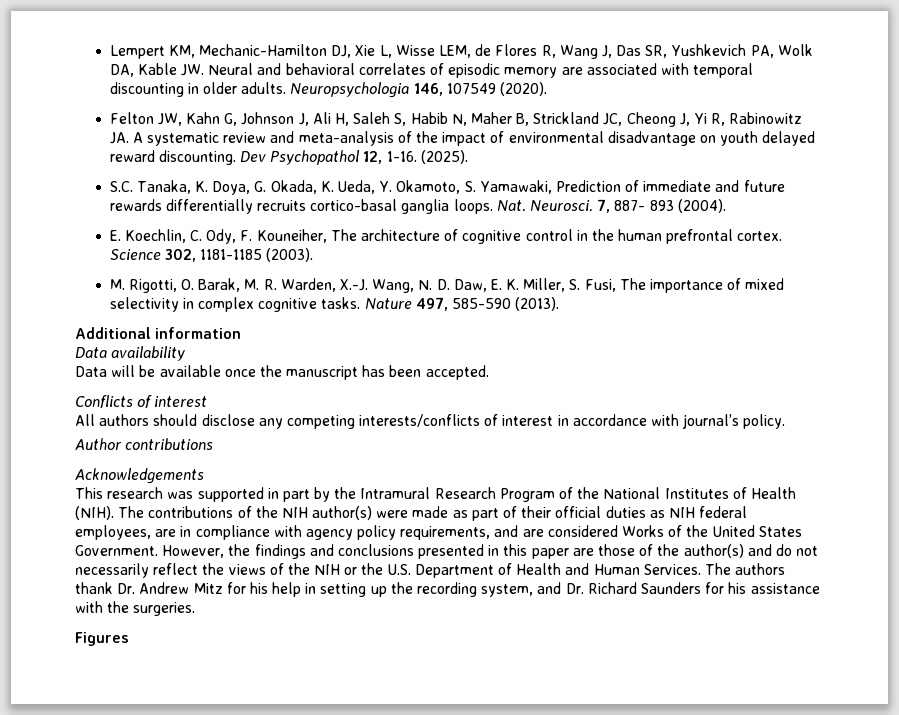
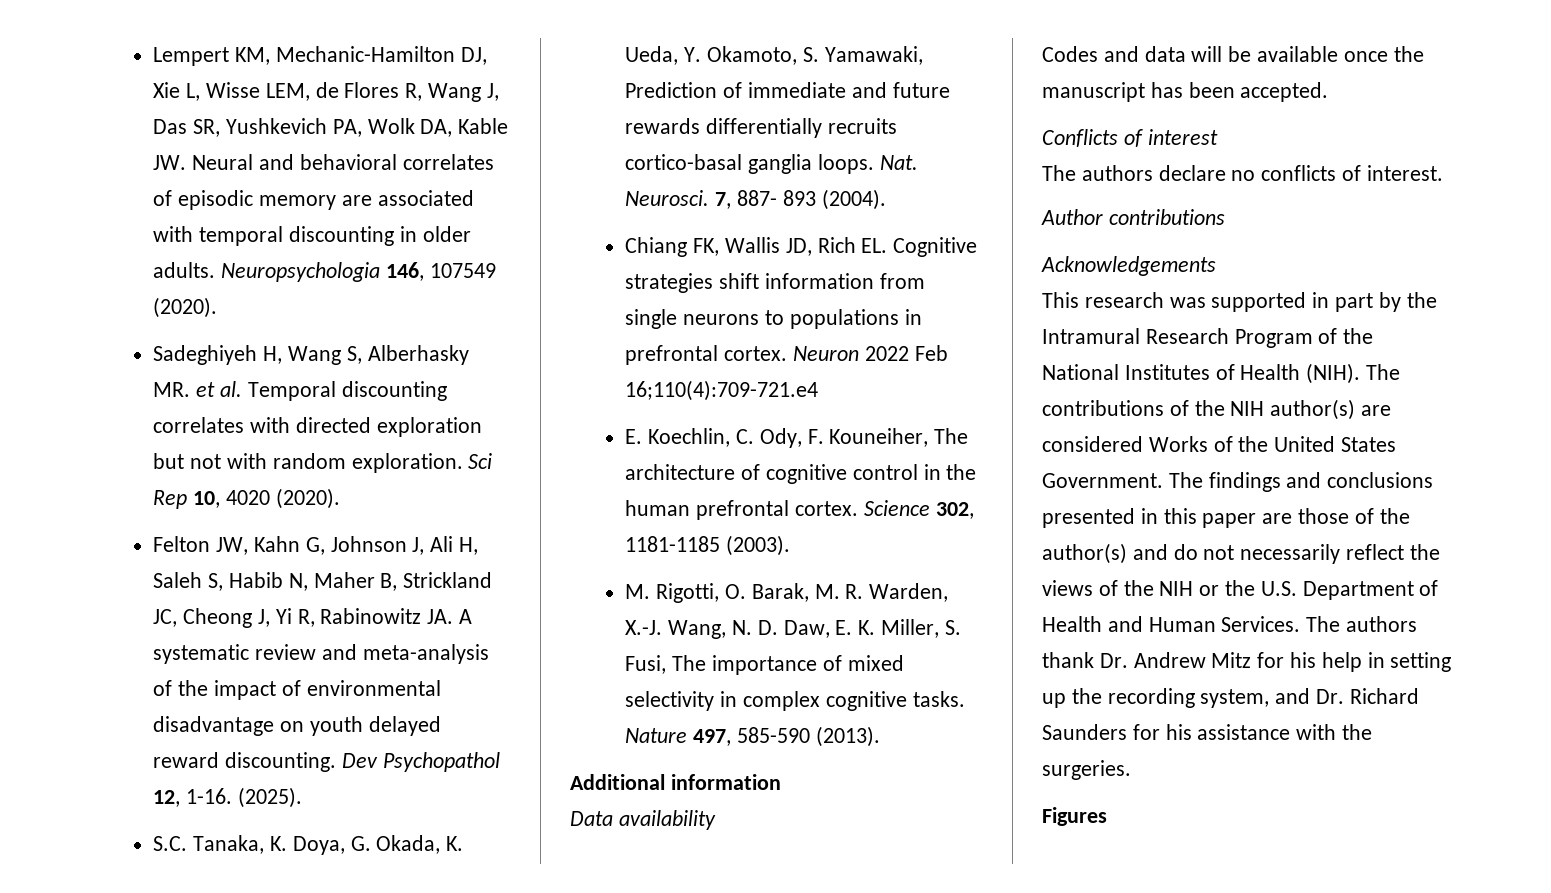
(547, 89) none -> [153,345,469,365] [153,381,447,401] [153,417,482,437] [153,453,493,473] [153,488,340,509] // Sadeghiyeh H, Wang S, Alberhasky MR. et al. Temporal discounting correlates with directed exploration but not with random exploration. Sci Rep 10, 4020 (2020).
(726, 206) none -> [625,237,978,257] [625,273,925,293] [625,309,922,329] [625,345,948,365] [625,380,819,401] // Chiang FK, Wallis JD, Rich EL. Cognitive strategies shift information from single neurons to populations in prefrontal cortex. Neuron 2022 Feb 16;110(4):709-721.e4
[75,366,107,377] Data -> [1042,46,1186,62] Codes and data
[75,414,786,429] All authors should disclose any competing interests/conflicts of interest in accordance with journal’s policy. -> [1042,165,1443,181] The authors declare no conflicts of interest.
[376,506,748,521] [75,525,519,540] were made as part of their official duties as NIH federal employees, are in compliance with agency policy requirements, and -> (1356, 409) none
[162,544,251,558] However, the -> [1168,472,1203,488] The

